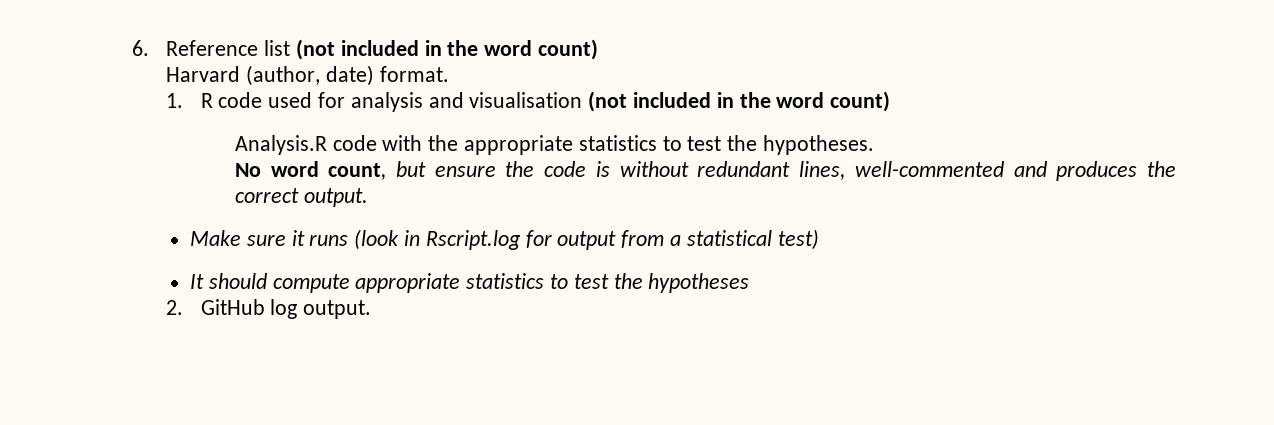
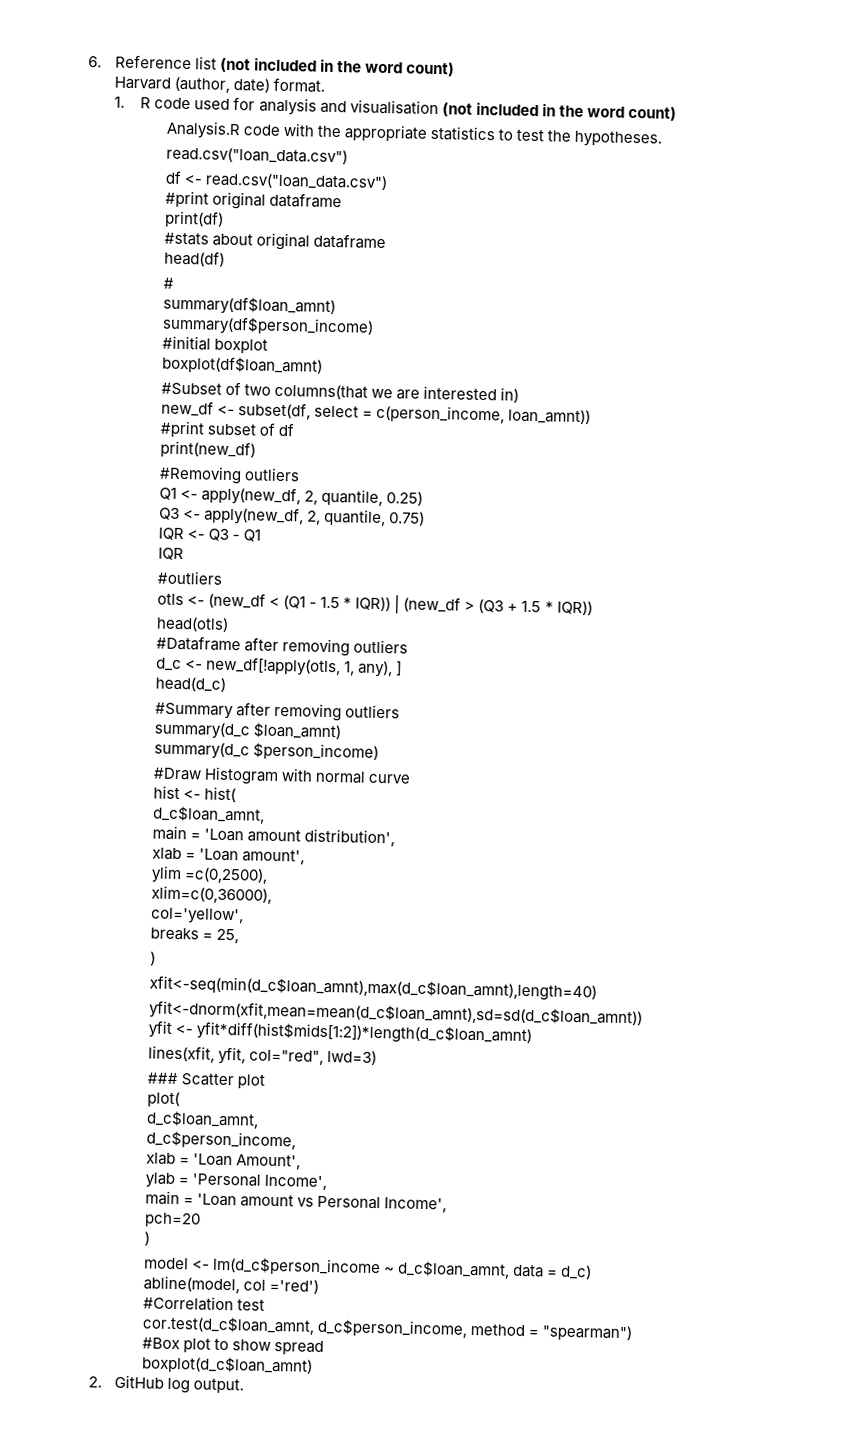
[234,161,1177,181] [234,188,368,207] [190,229,819,250] [190,273,750,293] No word count, but ensure the code is without redundant lines, well-commented and produces the correct output. // Make sure it runs (look in Rscript.log for output from a statistical test) // It should compute appropriate statistics to test the hypotheses -> [165,146,348,165] [164,170,388,191] [164,190,342,210] [163,210,224,228] [163,232,386,251] [163,250,225,267] [162,277,174,289] [162,295,336,317] [161,315,374,337] [161,335,268,354] [161,355,323,375] [160,381,520,403] [160,400,592,425] [159,420,295,438] [159,440,256,459] [158,465,300,485] [158,486,424,507] [158,506,426,527] [157,527,261,542] [157,547,184,561] [156,570,223,585] [156,592,593,616] [155,616,229,632] [155,635,408,657] [155,656,403,678] [154,676,226,692] [154,702,400,722] [153,721,342,740] [153,741,379,762] [152,766,411,785] [152,785,236,803] [152,805,265,824] [151,825,395,847] [151,847,305,865] [150,865,268,884] [150,885,272,904] [149,907,244,925] [149,927,239,944] [149,951,156,966] [148,975,597,1002] [148,1000,643,1028] [147,1020,532,1046] [147,1045,377,1066] [146,1072,265,1089] [146,1091,180,1108] [145,1110,259,1129] [145,1130,296,1150] [145,1152,301,1170] [144,1172,327,1191] [144,1190,448,1213] [143,1212,201,1228] [143,1231,150,1246] [143,1256,593,1280] [142,1275,319,1294] [142,1295,265,1312] [141,1315,632,1342] [141,1337,324,1356] [140,1355,313,1375] read.csv("loan_data.csv") // df <- read.csv("loan_data.csv") // #print original dataframe // print(df) // #stats about original dataframe // head(df) // # // summary(df$loan_amnt) // summary(df$person_income) // #initial boxplot // boxplot(df$loan_amnt) // #Subset of two columns(that we are interested in) // new_df <- subset(df, select = c(person_income, loan_amnt)) // #print subset of df // print(new_df) // #Removing outliers // Q1 <- apply(new_df, 2, quantile, 0.25) // Q3 <- apply(new_df, 2, quantile, 0.75) // IQR <- Q3 - Q1 // IQR // #outliers // otls <- (new_df < (Q1 - 1.5 * IQR)) | (new_df > (Q3 + 1.5 * IQR)) // head(otls) // #Dataframe after removing outliers // d_c <- new_df[!apply(otls, 1, any), ] // head(d_c) // #Summary after removing outliers // summary(d_c $loan_amnt) // summary(d_c $person_income) // #Draw Histogram with normal curve // hist <- hist( // d_c$loan_amnt, // main = 'Loan amount distribution', // xlab = 'Loan amount', // ylim =c(0,2500), // xlim=c(0,36000), // col='yellow', // breaks = 25, // ) // xfit<-seq(min(d_c$loan_amnt),max(d_c$loan_amnt),length=40) // yfit<-dnorm(xfit,mean=mean(d_c$loan_amnt),sd=sd(d_c$loan_amnt)) // yfit <- yfit*diff(hist$mids[1:2])*length(d_c$loan_amnt) // lines(xfit, yfit, col="red", lwd=3) // ### Scatter plot // plot( // d_c$loan_amnt, // d_c$person_income, // xlab = 'Loan Amount', // ylab = 'Personal Income', // main = 'Loan amount vs Personal Income', // pch=20 // ) // model <- lm(d_c$person_income ~ d_c$loan_amnt, data = d_c) // abline(model, col ='red') // #Correlation test // cor.test(d_c$loan_amnt, d_c$person_income, method = "spearman") // #Box plot to show spread // boxplot(d_c$loan_amnt)

